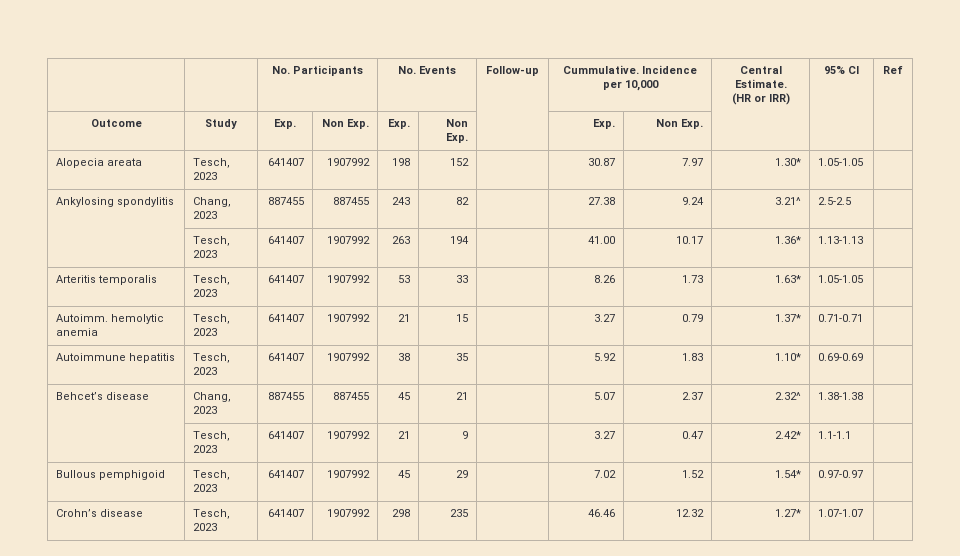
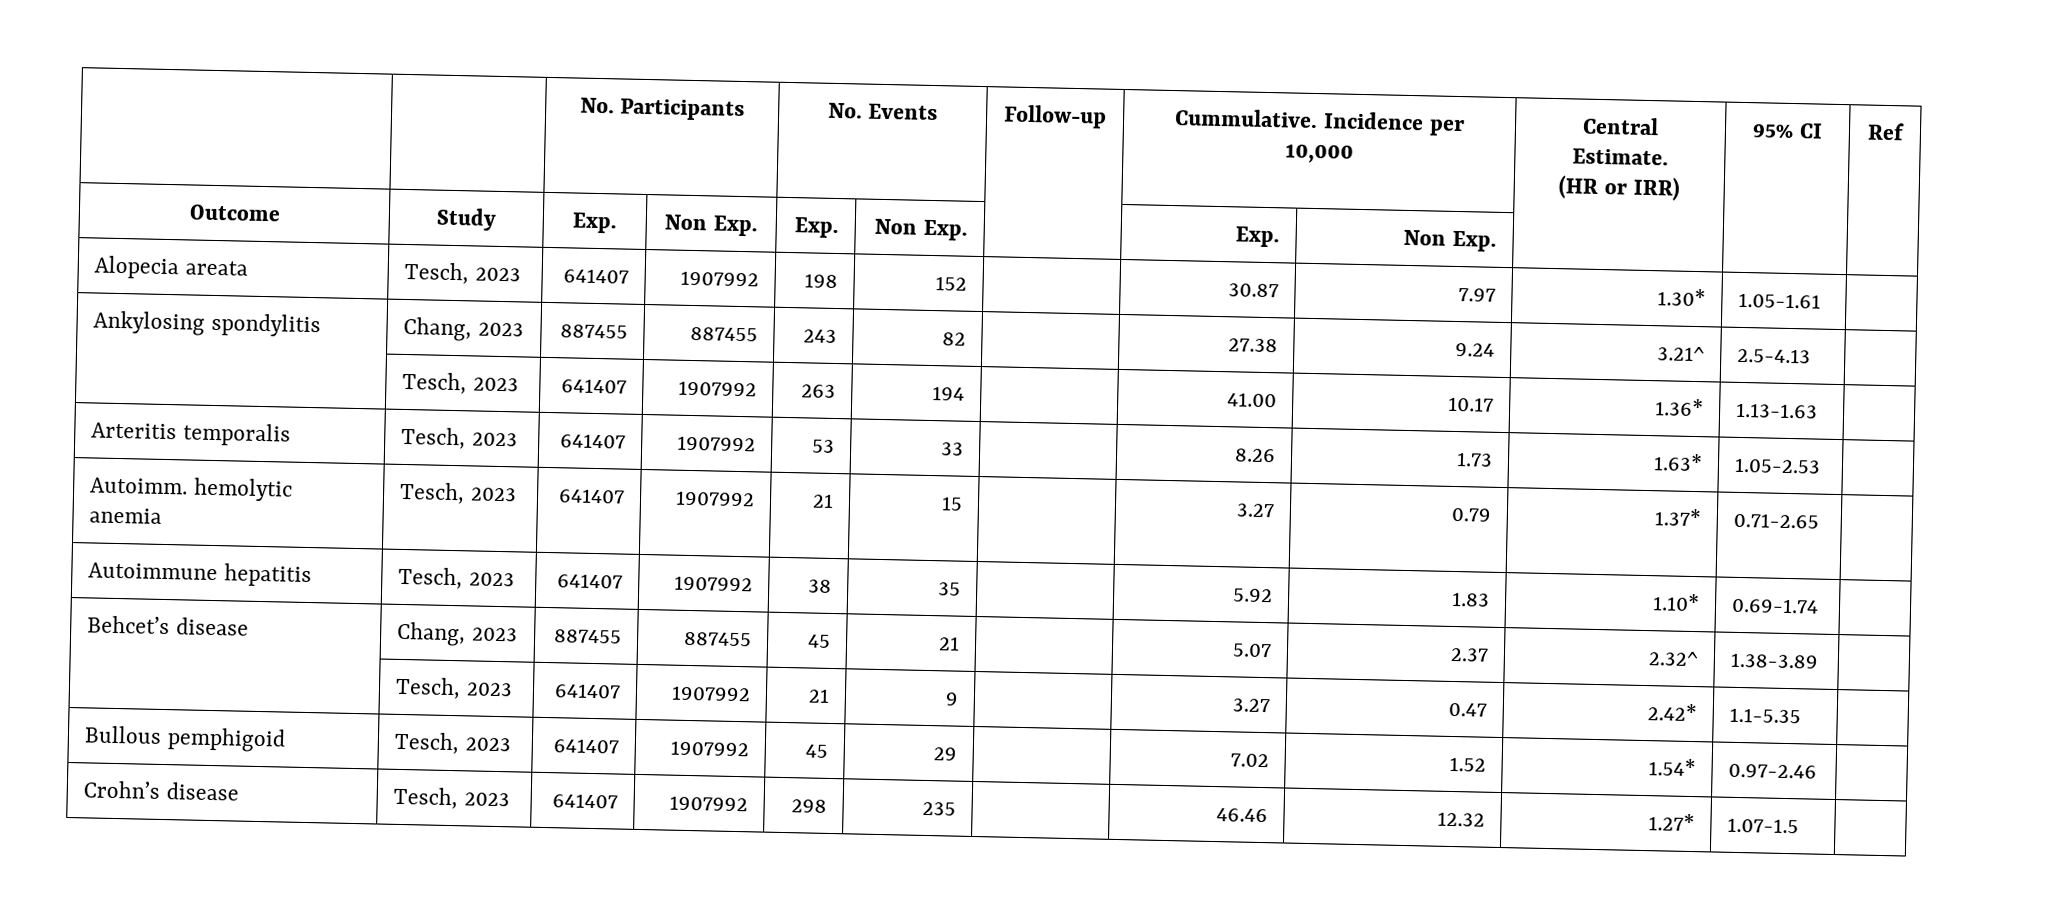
[817,158,863,166] 1.05-1.05 -> [1738,292,1822,309] 1.05-1.61
[817,197,851,205] 2.5-2.5 -> [1737,347,1812,364] 2.5-4.13
[817,236,863,244] 1.13-1.13 -> [1735,402,1819,419] 1.13-1.63
[817,275,863,283] 1.05-1.05 -> [1734,457,1822,474] 1.05-2.53
[817,314,863,322] 0.71-0.71 -> [1733,512,1820,529] 0.71-2.65
[817,353,863,361] 0.69-0.69 -> [1731,597,1820,614] 0.69-1.74
[817,392,863,400] 1.38-1.38 -> [1730,652,1820,669] 1.38-3.89
[817,431,851,439] 1.1-1.1 -> [1729,707,1802,724] 1.1-5.35
[817,470,863,478] 0.97-0.97 -> [1728,763,1818,779] 0.97-2.46
[817,509,863,517] 1.07-1.07 -> [1727,817,1800,834] 1.07-1.5

